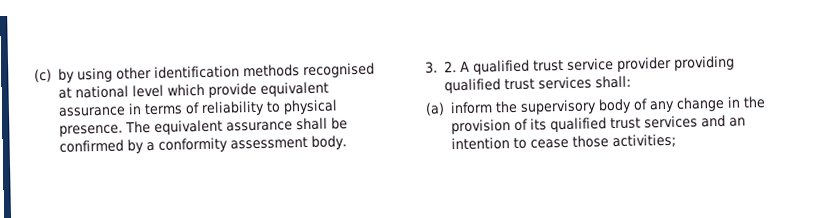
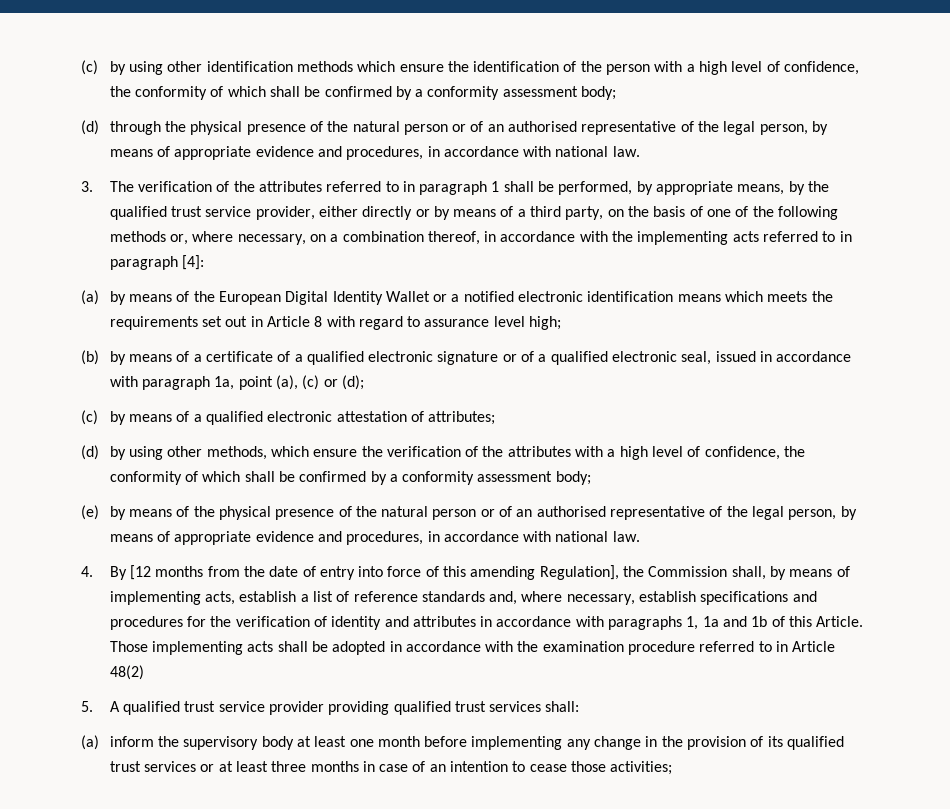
[302,62,375,79] [57,81,329,99] [57,99,338,117] [58,117,348,137] [58,135,347,154] [425,61,457,74] recognised at national level which provide equivalent assurance in terms of reliability to physical presence. The equivalent assurance shall be confirmed by a conformity assessment body. // 3. 2. -> [357,61,860,75] [109,86,617,100] [81,120,829,135] [109,146,640,160] [81,181,830,195] [109,206,838,220] [109,231,852,245] [109,255,204,270] [81,290,833,305] [109,316,562,330] [81,350,852,365] [109,375,364,390] [81,410,496,425] [81,445,806,460] [109,471,591,485] [81,505,857,520] [109,531,640,545] [81,565,850,580] [109,591,817,605] [109,616,864,630] [109,641,836,655] [109,665,144,680] [81,701,93,712] which ensure the identification of the person with a high level of confidence, the conformity of which shall be confirmed by a conformity assessment body; // (d) through the physical presence of the natural person or of an authorised representative of the legal person, by means of appropriate evidence and procedures, in accordance with national law. // 3. The verification of the attributes referred to in paragraph 1 shall be performed, by appropriate means, by the qualified trust service provider, either directly or by means of a third party, on the basis of one of the following methods or, where necessary, on a combination thereof, in accordance with the implementing acts referred to in paragraph [4]: // (a) by means of the European Digital Identity Wallet or a notified electronic identification means which meets the requirements set out in Article 8 with regard to assurance level high; // (b) by means of a certificate of a qualified electronic signature or of a qualified electronic seal, issued in accordance with paragraph 1a, point (a), (c) or (d); // (c) by means of a qualified electronic attestation of attributes; // (d) by using other methods, which ensure the verification of the attributes with a high level of confidence, the conformity of which shall be confirmed by a conformity assessment body; // (e) by means of the physical presence of the natural person or of an authorised representative of the legal person, by means of appropriate evidence and procedures, in accordance with national law. // 4. By [12 months from the date of entry into force of this amending Regulation], the Commission shall, by means of implementing acts, establish a list of reference standards and, where necessary, establish specifications and procedures for the verification of identity and attributes in accordance with paragraphs 1, 1a and 1b of this Article. Those implementing acts shall be adopted in accordance with the examination procedure referred to in Article 48(2) // 5.
[632,98,648,111] of -> [296,736,563,750] at least one month before implementing
[700,114,726,128] and -> [200,761,426,772] or at least three months in case of

